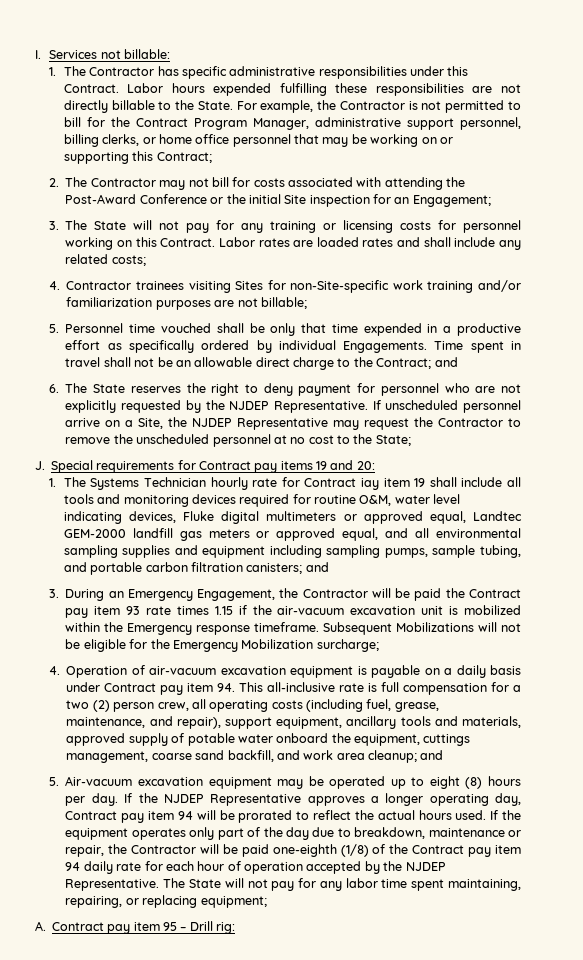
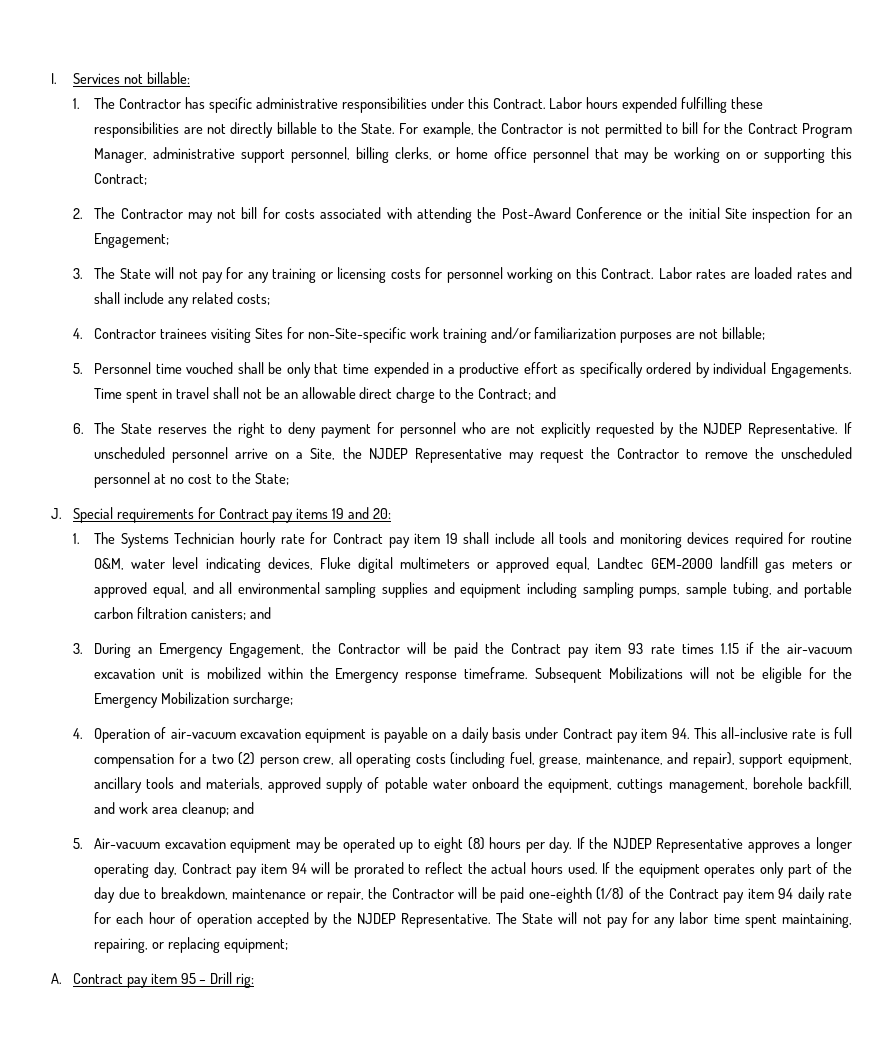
[360,478,379,490] iay -> [388,537,410,548] pay
[151,750,225,760] coarse sand -> [752,777,803,789] borehole

